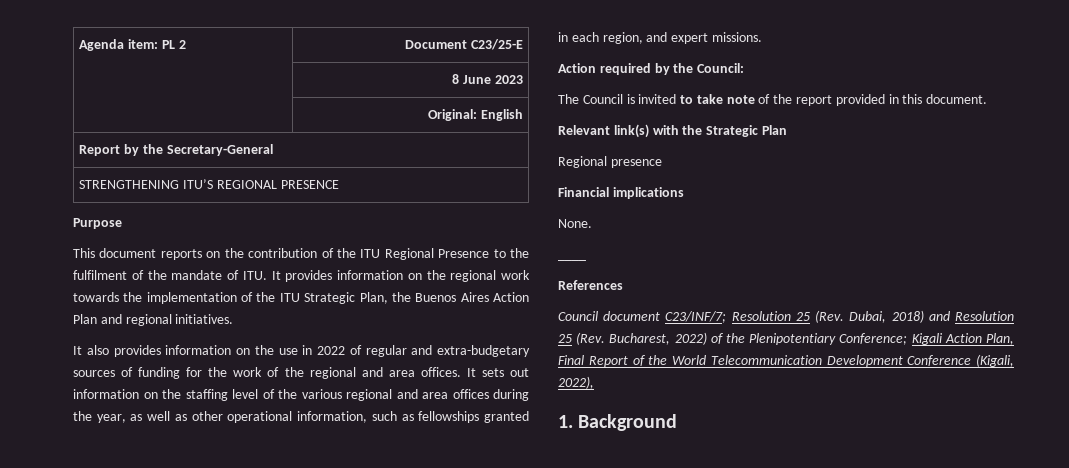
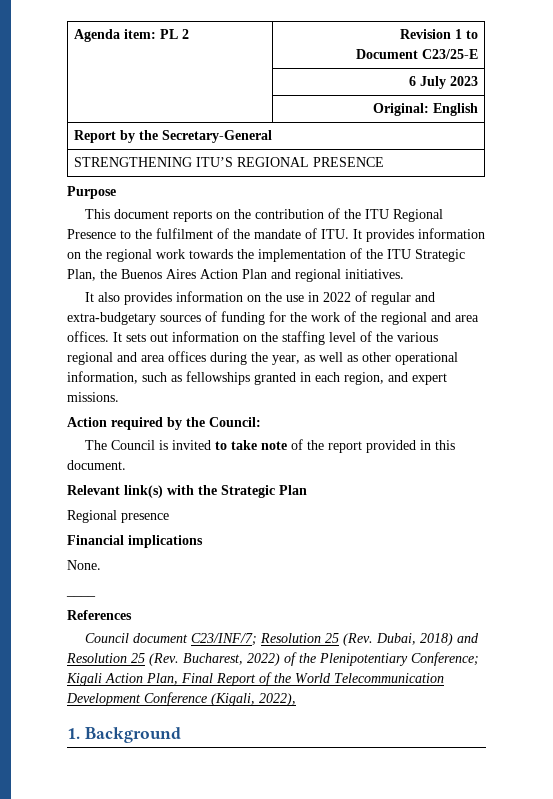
(186, 44) none -> [399,29,478,39] Revision 1 to //
[452,74,491,84] 8 June -> [408,76,446,89] 6 July

